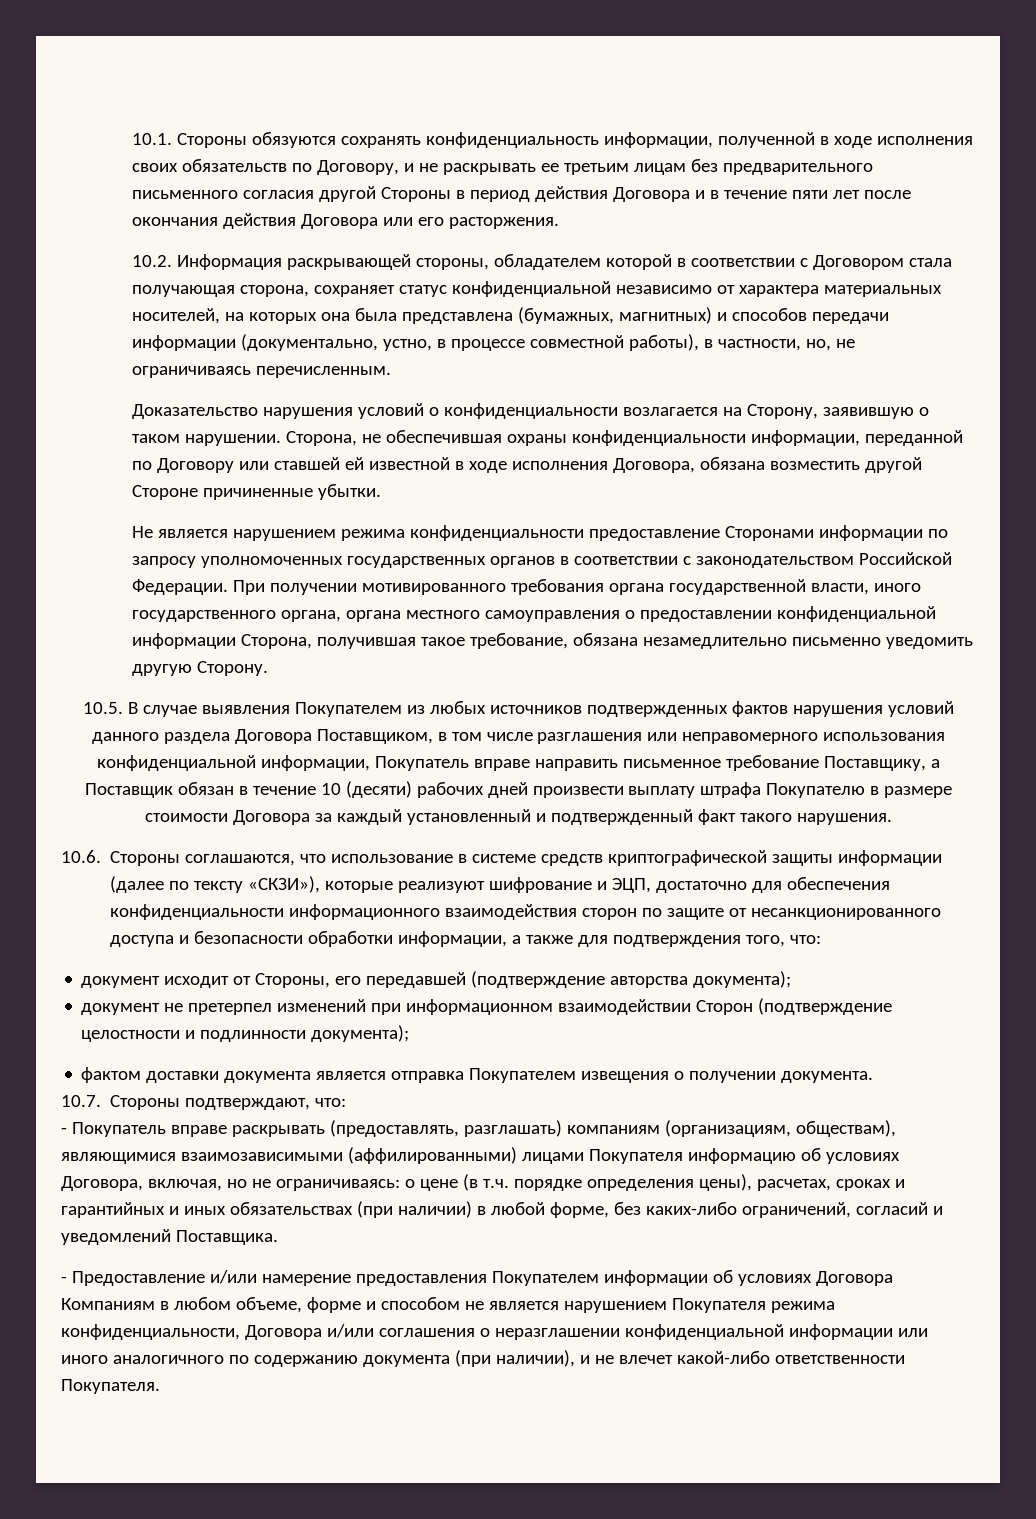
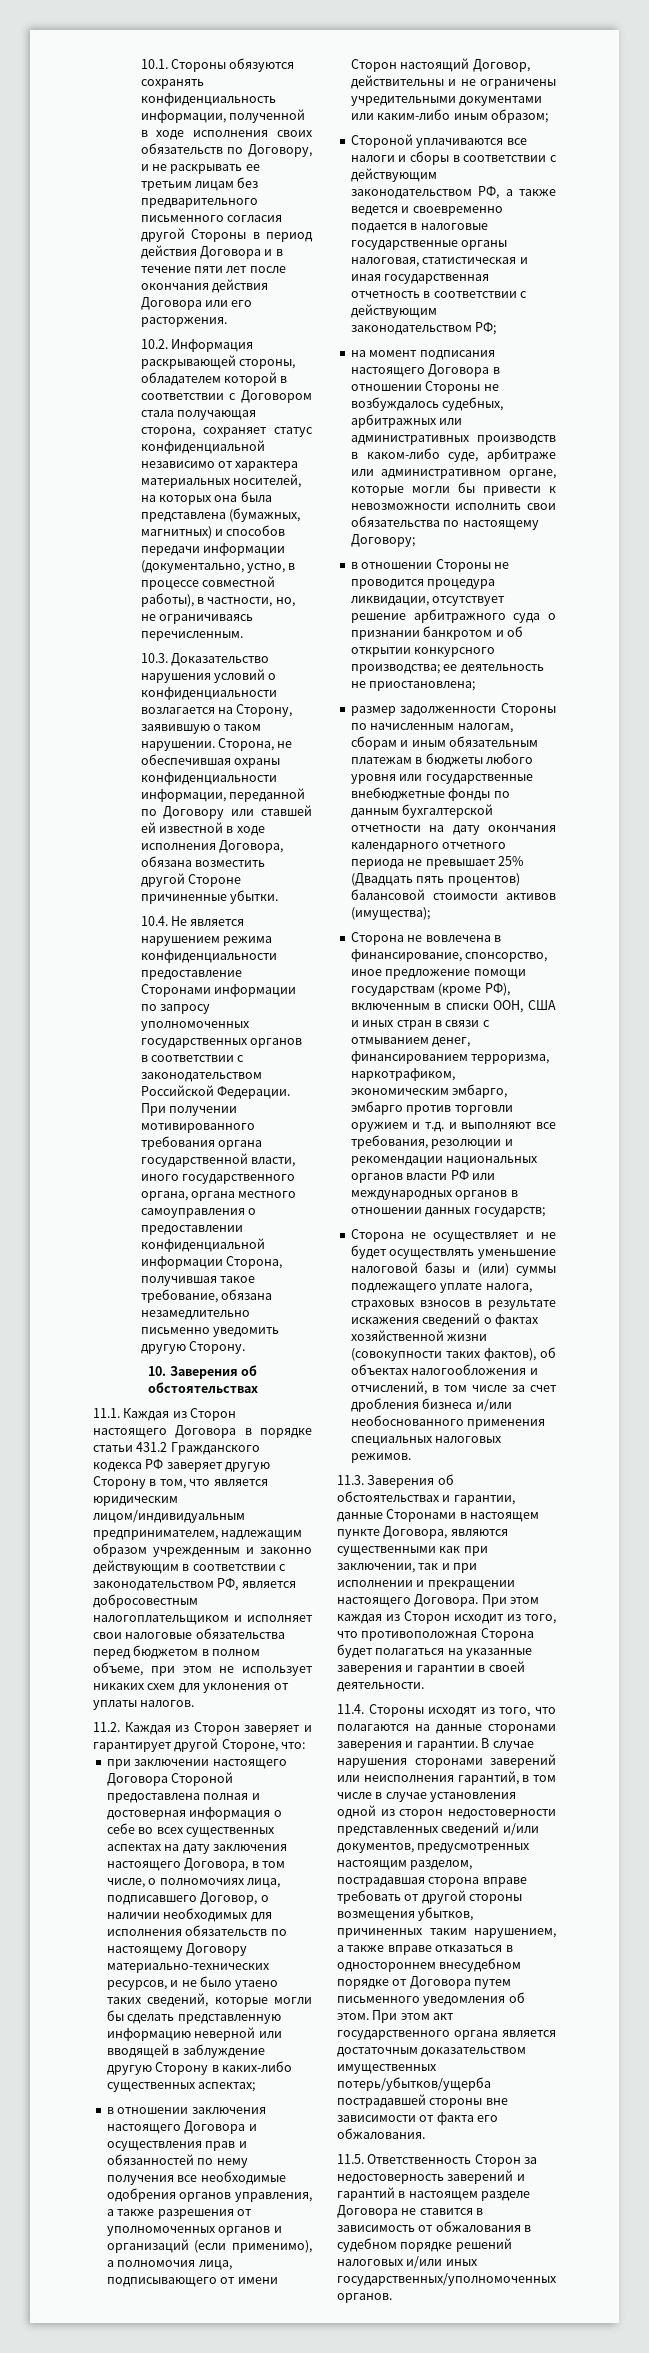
(391, 372) none -> [140,653,168,663] 10.3.
(381, 492) none -> [140,916,168,926] 10.4.
[83,701,954,717] [91,729,946,744] [97,755,940,771] [84,781,953,798] [145,809,892,825] [61,850,943,866] [110,876,891,893] [110,904,942,920] [110,931,822,947] [81,971,792,988] [81,998,893,1015] [81,1025,410,1042] [81,1067,874,1083] [61,1095,347,1110] [61,1120,896,1137] [61,1147,900,1164] [61,1174,905,1191] [61,1201,943,1218] [61,1229,278,1245] [61,1270,893,1286] [61,1297,835,1313] [61,1324,928,1340] [61,1350,905,1367] [61,1379,160,1394] 10.5. В случае выявления Покупателем из любых источников подтвержденных фактов нарушения условий данного раздела Договора Поставщиком, в том числе разглашения или неправомерного использования конфиденциальной информации, Покупатель вправе направить письменное требование Поставщику, а Поставщик обязан в течение 10 (десяти) рабочих дней произвести выплату штрафа Покупателю в размере стоимости Договора за каждый установленный и подтвержденный факт такого нарушения. // 10.6. Стороны соглашаются, что использование в системе средств криптографической защиты информации (далее по тексту «СКЗИ»), которые реализуют шифрование и ЭЦП, достаточно для обеспечения конфиденциальности информационного взаимодействия сторон по защите от несанкционированного доступа и безопасности обработки информации, а также для подтверждения того, что: // документ исходит от Стороны, его передавшей (подтверждение авторства документа); // документ не претерпел изменений при информационном взаимодействии Сторон (подтверждение целостности и подлинности документа); // фактом доставки документа является отправка Покупателем извещения о получении документа. // 10.7. Стороны подтверждают, что: // - Покупатель вправе раскрывать (предоставлять, разглашать) компаниям (организациям, обществам), являющимися взаимозависимыми (аффилированными) лицами Покупателя информацию об условиях Договора, включая, но не ограничиваясь: о цене (в т.ч. порядке определения цены), расчетах, сроках и гарантийных и иных обязательствах (при наличии) в любой форме, без каких-либо ограничений, согласий и уведомлений Поставщика. // - Предоставление и/или намерение предоставления Покупателем информации об условиях Договора Компаниям в любом объеме, форме и способом не является нарушением Покупателя режима конфиденциальности, Договора и/или соглашения о неразглашении конфиденциальной информации или иного аналогичного по содержанию документа (при наличии), и не влечет какой-либо ответственности Покупателя. -> [148,1365,257,1379] [147,1382,258,1393] [93,1408,237,1421] [93,1425,312,1438] [93,1442,260,1455] [93,1459,271,1472] [93,1476,268,1489] [93,1496,178,1506] [93,1510,245,1523] [93,1530,303,1540] [93,1543,312,1557] [93,1560,287,1574] [93,1578,296,1591] [93,1594,198,1608] [93,1615,313,1625] [93,1628,285,1639] [93,1645,261,1659] [93,1662,313,1676] [93,1683,289,1693] [93,1700,195,1710] [93,1722,312,1735] [93,1738,306,1752] [106,1759,287,1769] [106,1772,234,1786] [106,1793,260,1803] [106,1807,282,1820] [106,1823,275,1837] [106,1844,287,1854] [106,1858,285,1871] [106,1878,280,1888] [106,1892,269,1905] [106,1908,272,1922] [106,1925,287,1936] [106,1943,248,1956] [106,1963,270,1973] [106,1976,279,1990] [106,1993,312,2007] [106,2010,281,2024] [106,2027,282,2041] [106,2044,265,2058] [106,2061,292,2075] [106,2082,256,2092] [106,2107,266,2114] [106,2121,257,2134] [106,2141,247,2151] [106,2154,248,2168] [106,2171,286,2185] [106,2188,312,2202] [106,2209,252,2219] [106,2226,282,2236] [106,2239,312,2253] [106,2260,232,2270] [106,2277,278,2287] [350,58,530,72] [350,75,556,89] [350,96,543,106] [350,109,548,123] [350,134,527,148] [350,151,557,165] [350,168,437,182] [350,186,556,199] [350,206,503,216] [350,223,488,233] [350,240,508,250] [350,257,528,267] [350,274,490,284] [350,291,527,298] [350,304,437,318] [350,322,497,335] [350,350,495,360] [350,364,500,377] [350,381,499,394] [350,397,504,411] [350,414,463,428] [350,435,556,445] [350,448,556,462] [350,469,556,479] [350,482,556,496] [350,503,556,510] [350,516,539,530] [350,534,415,547] [350,559,509,572] [350,579,496,589] [350,596,506,606] [350,609,556,623] [350,626,523,640] [350,647,496,657] [350,664,544,674] [350,681,476,691] [350,703,556,716] [350,723,513,733] [350,736,538,750] [350,753,533,767] [350,774,533,784] [350,787,510,801] [350,804,494,818] [350,825,556,835] [350,842,507,852] [350,856,524,869] [350,873,520,886] [350,889,556,900] [350,907,430,920] [350,932,501,945] [350,949,548,962] [350,969,526,979] [350,983,510,996] [350,1000,556,1013] [350,1020,490,1030] [350,1037,471,1047] [350,1051,550,1064] [350,1068,455,1081] [350,1084,508,1098] [350,1101,513,1115] [350,1122,556,1132] [350,1135,513,1149] [350,1156,539,1166] [350,1170,495,1183] [350,1190,518,1200] [350,1207,545,1217] [350,1229,556,1242] [350,1245,556,1259] [350,1262,556,1276] [350,1283,532,1293] [350,1300,556,1310] [350,1313,539,1327] [350,1330,488,1341] [350,1347,556,1361] [350,1364,538,1375] [350,1381,557,1395] [350,1398,512,1412] [350,1415,546,1429] [350,1436,503,1446] [350,1453,411,1463] [337,1474,454,1488] [337,1491,515,1505] [337,1509,540,1522] [337,1526,508,1539] [337,1546,488,1556] [337,1563,478,1573] [337,1580,515,1590] [337,1594,540,1607] [337,1611,556,1624] [337,1628,534,1641] [337,1644,533,1658] [337,1661,525,1675] [337,1682,424,1692] [337,1704,556,1717] [337,1724,556,1734] [337,1738,534,1751] [337,1754,556,1768] [337,1771,556,1785] [337,1792,517,1802] [337,1805,556,1819] [337,1822,539,1836] [337,1843,531,1853] [337,1860,473,1870] [337,1877,527,1887] [337,1890,523,1904] [337,1907,474,1921] [337,1928,556,1938] [337,1945,513,1955] [337,1958,522,1972] [337,1976,512,1989] [337,1992,525,2006] [337,2010,455,2023] [337,2030,556,2040] [337,2047,527,2057] [337,2064,437,2074] [337,2077,491,2091] [337,2094,508,2108] [337,2112,499,2125] [337,2128,425,2139] [337,2154,538,2167] [337,2170,525,2184] [337,2187,531,2201] [337,2205,484,2218] [337,2221,532,2232] [337,2238,512,2252] [337,2256,478,2269] [337,2273,557,2286] [337,2293,392,2303] 10. Заверения об обстоятельствах // 11.1. Каждая из Сторон настоящего Договора в порядке статьи 431.2 Гражданского кодекса РФ заверяет другую Сторону в том, что является юридическим лицом/индивидуальным предпринимателем, надлежащим образом учрежденным и законно действующим в соответствии с законодательством РФ, является добросовестным налогоплательщиком и исполняет свои налоговые обязательства перед бюджетом в полном объеме, при этом не использует никаких схем для уклонения от уплаты налогов. // 11.2. Каждая из Сторон заверяет и гарантирует другой Стороне, что: // при заключении настоящего Договора Стороной предоставлена полная и достоверная информация о себе во всех существенных аспектах на дату заключения настоящего Договора, в том числе, о полномочиях лица, подписавшего Договор, о наличии необходимых для исполнения обязательств по настоящему Договору материально-технических ресурсов, и не было утаено таких сведений, которые могли бы сделать представленную информацию неверной или вводящей в заблуждение другую Сторону в каких-либо существенных аспектах; // в отношении заключения настоящего Договора и осуществления прав и обязанностей по нему получения все необходимые одобрения органов управления, а также разрешения от уполномоченных органов и организаций (если применимо), а полномочия лица, подписывающего от имени Сторон настоящий Договор, действительны и не ограничены учредительными документами или каким-либо иным образом; // Стороной уплачиваются все налоги и сборы в соответствии с действующим законодательством РФ, а также ведется и своевременно подается в налоговые государственные органы налоговая, статистическая и иная государственная отчетность в соответствии с действующим законодательством РФ; // на момент подписания настоящего Договора в отношении Стороны не возбуждалось судебных, арбитражных или административных производств в каком-либо суде, арбитраже или административном органе, которые могли бы привести к невозможности исполнить свои обязательства по настоящему Договору; // в отношении Стороны не проводится процедура ликвидации, отсутствует решение арбитражного суда о признании банкротом и об открытии конкурсного производства; ее деятельность не приостановлена; // размер задолженности Стороны по начисленным налогам, сборам и иным обязательным платежам в бюджеты любого уровня или государственные внебюджетные фонды по данным бухгалтерской отчетности на дату окончания календарного отчетного периода не превышает 25% (Двадцать пять процентов) балансовой стоимости активов (имущества); // Сторона не вовлечена в финансирование, спонсорство, иное предложение помощи государствам (кроме РФ), включенным в списки ООН, США и иных стран в связи с отмыванием денег, финансированием терроризма, наркотрафиком, экономическим эмбарго, эмбарго против торговли оружием и т.д. и выполняют все требования, резолюции и рекомендации национальных органов власти РФ или международных органов в отношении данных государств; // Сторона не осуществляет и не будет осуществлять уменьшение налоговой базы и (или) суммы подлежащего уплате налога, страховых взносов в результате искажения сведений о фактах хозяйственной жизни (совокупности таких фактов), об объектах налогообложения и отчислений, в том числе за счет дробления бизнеса и/или необоснованного применения специальных налоговых режимов. // 11.3. Заверения об обстоятельствах и гарантии, данные Сторонами в настоящем пункте Договора, являются существенными как при заключении, так и при исполнении и прекращении настоящего Договора. При этом каждая из Сторон исходит из того, что противоположная Сторона будет полагаться на указанные заверения и гарантии в своей деятельности. // 11.4. Стороны исходят из того, что полагаются на данные сторонами заверения и гарантии. В случае нарушения сторонами заверений или неисполнения гарантий, в том числе в случае установления одной из сторон недостоверности представленных сведений и/или документов, предусмотренных настоящим разделом, пострадавшая сторона вправе требовать от другой стороны возмещения убытков, причиненных таким нарушением, а также вправе отказаться в одностороннем внесудебном порядке от Договора путем письменного уведомления об этом. При этом акт государственного органа является достаточным доказательством имущественных потерь/убытков/ущерба пострадавшей стороны вне зависимости от факта его обжалования. // 11.5. Ответственность Сторон за недостоверность заверений и гарантий в настоящем разделе Договора не ставится в зависимость от обжалования в судебном порядке решений налоговых и/или иных государственных/уполномоченных органов.

